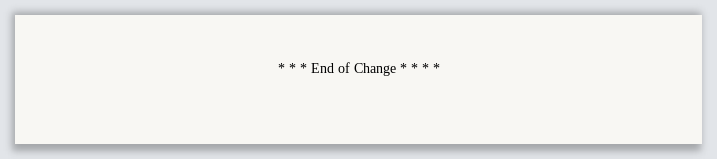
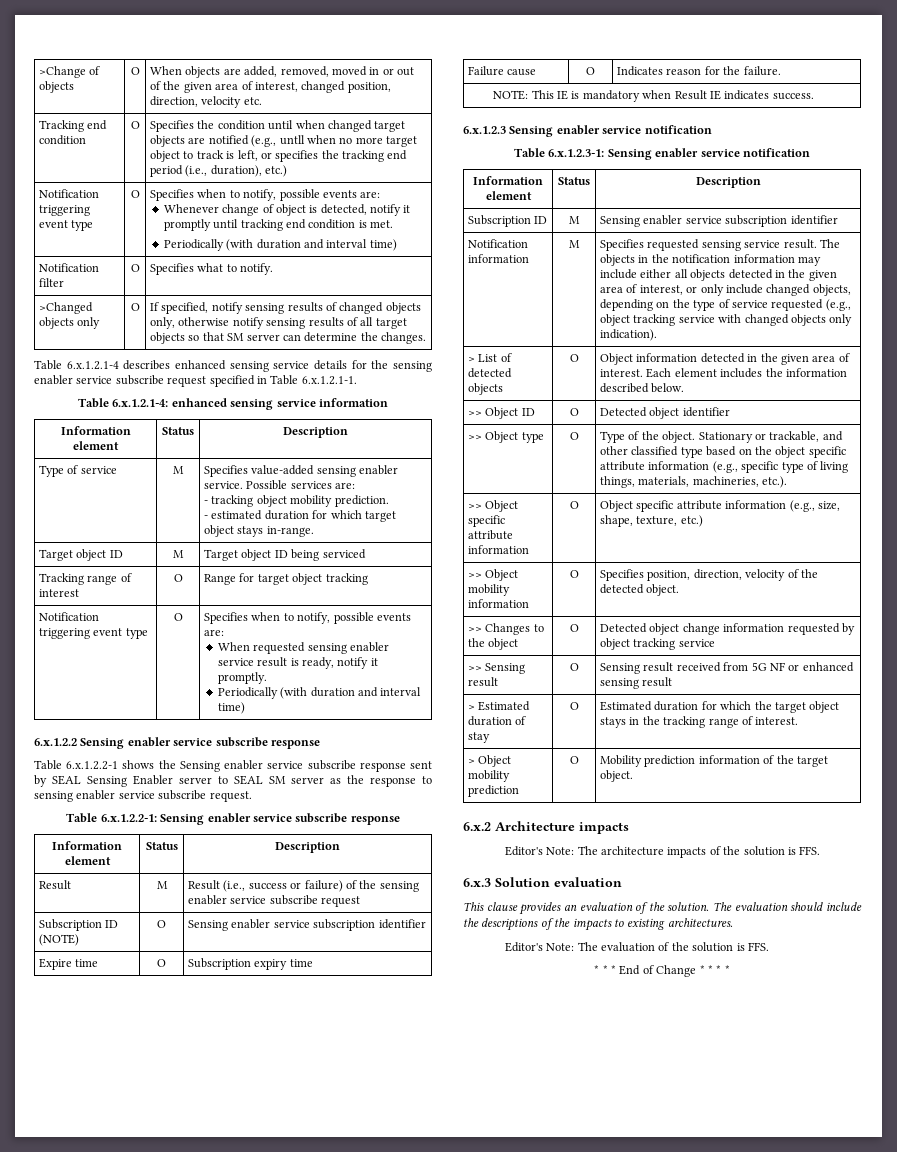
(277, 68) none -> [39,66,101,78] [39,81,75,93] [130,67,140,75] [150,66,415,78] [150,81,391,93] [150,96,262,108] [39,120,108,132] [39,135,87,145] [130,121,140,129] [150,120,406,132] [150,135,418,147] [150,150,408,162] [150,165,288,177] [39,189,100,198] [39,205,91,216] [39,220,94,231] [130,190,140,198] [150,189,381,201] [163,204,411,216] [163,219,394,231] [163,239,397,251] [39,263,100,272] [39,278,65,287] [130,264,140,272] [150,263,274,275] [39,302,94,314] [39,317,101,329] [130,303,140,311] [150,302,421,314] [150,317,407,329] [150,332,427,344] [34,360,432,372] [34,375,357,387] [78,398,388,410] [60,426,131,435] [73,441,119,450] [162,427,194,435] [283,427,348,438] [39,465,117,477] [173,466,184,474] [204,465,399,477] [204,480,356,490] [204,495,389,507] [204,510,396,522] [204,525,314,537] [39,549,123,561] [173,550,184,558] [204,549,366,561] [39,573,132,585] [39,589,80,597] [173,574,183,582] [204,573,368,585] [39,612,100,621] [39,628,148,639] [173,613,183,621] [204,612,411,624] [204,629,225,636] [217,642,389,654] [217,657,378,669] [217,672,267,684] [217,687,422,699] [217,702,245,714] [34,737,320,749] [34,760,433,772] [34,775,432,787] [34,790,252,802] [66,813,400,825] [52,841,122,850] [64,856,111,865] [145,842,178,850] [275,842,340,853] [39,880,72,890] [156,881,168,889] [188,880,419,892] [188,895,361,907] [39,919,119,931] [39,934,80,946] [157,920,166,928] [188,919,426,931] [39,958,99,970] [157,959,166,967] [188,958,313,970] [468,66,537,76] [586,67,595,75] [617,66,781,76] [493,90,814,102] [463,125,712,137] [514,148,810,160] [473,176,543,185] [485,191,532,200] [558,177,590,185] [695,177,761,188] [468,215,548,227] [569,216,580,224] [600,215,838,227] [468,239,529,248] [468,254,530,263] [569,240,580,248] [600,239,840,251] [600,254,821,266] [600,269,837,281] [600,284,851,296] [600,299,851,311] [600,314,853,326] [600,329,658,341] [468,353,512,362] [468,368,513,378] [468,383,504,395] [569,354,579,362] [600,353,850,365] [600,368,847,378] [600,383,685,393] [468,407,535,419] [569,408,579,416] [600,407,730,419] [468,431,544,443] [569,432,579,440] [600,431,843,443] [600,446,846,458] [600,461,849,473] [600,476,788,488] [468,500,519,512] [468,515,506,527] [468,530,514,540] [468,545,530,554] [569,501,579,509] [600,500,840,512] [600,515,703,527] [468,569,519,581] [468,584,511,596] [468,599,530,608] [569,570,579,578] [600,569,818,581] [600,584,680,596] [468,623,544,635] [468,638,519,650] [569,624,579,632] [600,623,855,635] [600,638,715,650] [468,663,526,674] [468,677,499,687] [569,663,579,671] [600,662,854,674] [600,677,673,689] [468,701,531,711] [468,716,527,726] [468,732,491,743] [569,702,579,710] [600,701,840,713] [600,716,799,728] [468,755,512,767] [468,770,511,782] [468,785,520,797] [569,756,579,764] [600,755,828,767] [600,770,634,782] [463,821,629,834] [504,846,821,858] [463,877,622,887] [463,902,862,915] [463,918,733,931] [504,942,769,952] >Change of objects | O | When objects are added, removed, moved in or out of the given area of interest, changed position, direction, velocity etc. // Tracking end condition | O | Specifies the condition until when changed target objects are notified (e.g., untll when no more target object to track is left, or specifies the tracking end period (i.e., duration), etc.) // Notification triggering event type | O | Specifies when to notify, possible events are: // Whenever change of object is detected, notify it promptly until tracking end condition is met. // Periodically (with duration and interval time) // Notification filter | O | Specifies what to notify. // >Changed objects only | O | If specified, notify sensing results of changed objects only, otherwise notify sensing results of all target objects so that SM server can determine the changes. // Table 6.x.1.2.1-4 describes enhanced sensing service details for the sensing enabler service subscribe request specified in Table 6.x.1.2.1-1. // Table 6.x.1.2.1-4: enhanced sensing service information // Information element | Status | Description // Type of service | M | Specifies value-added sensing enabler service. Possible services are: // - tracking object mobility prediction. // - estimated duration for which target object stays in-range. // Target object ID | M | Target object ID being serviced // Tracking range of interest | O | Range for target object tracking // Notification triggering event type | O | Specifies when to notify, possible events are: // When requested sensing enabler service result is ready, notify it promptly. // Periodically (with duration and interval time) // 6.x.1.2.2 Sensing enabler service subscribe response // Table 6.x.1.2.2-1 shows the Sensing enabler service subscribe response sent by SEAL Sensing Enabler server to SEAL SM server as the response to sensing enabler service subscribe request. // Table 6.x.1.2.2-1: Sensing enabler service subscribe response // Information element | Status | Description // Result | M | Result (i.e., success or failure) of the sensing enabler service subscribe request // Subscription ID (NOTE) | O | Sensing enabler service subscription identifier // Expire time | O | Subscription expiry time // Failure cause | O | Indicates reason for the failure. // NOTE: This IE is mandatory when Result IE indicates success. // 6.x.1.2.3 Sensing enabler service notification // Table 6.x.1.2.3-1: Sensing enabler service notification // Information element | Status | Description // Subscription ID | M | Sensing enabler service subscription identifier // Notification information | M | Specifies requested sensing service result. The objects in the notification information may include either all objects detected in the given area of interest, or only include changed objects, depending on the type of service requested (e.g., object tracking service with changed objects only indication). // > List of detected objects | O | Object information detected in the given area of interest. Each element includes the information described below. // >> Object ID | O | Detected object identifier // >> Object type | O | Type of the object. Stationary or trackable, and other classified type based on the object specific attribute information (e.g., specific type of living things, materials, machineries, etc.). // >> Object specific attribute information | O | Object specific attribute information (e.g., size, shape, texture, etc.) // >> Object mobility information | O | Specifies position, direction, velocity of the detected object. // >> Changes to the object | O | Detected object change information requested by object tracking service // >> Sensing result | O | Sensing result received from 5G NF or enhanced sensing result // > Estimated duration of stay | O | Estimated duration for which the target object stays in the tracking range of interest. // > Object mobility prediction | O | Mobility prediction information of the target object. // 6.x.2 Architecture impacts // Editor's Note: The architecture impacts of the solution is FFS. // 6.x.3 Solution evaluation // This clause provides an evaluation of the solution. The evaluation should include the descriptions of the impacts to existing architectures. // Editor's Note: The evaluation of the solution is FFS. //

